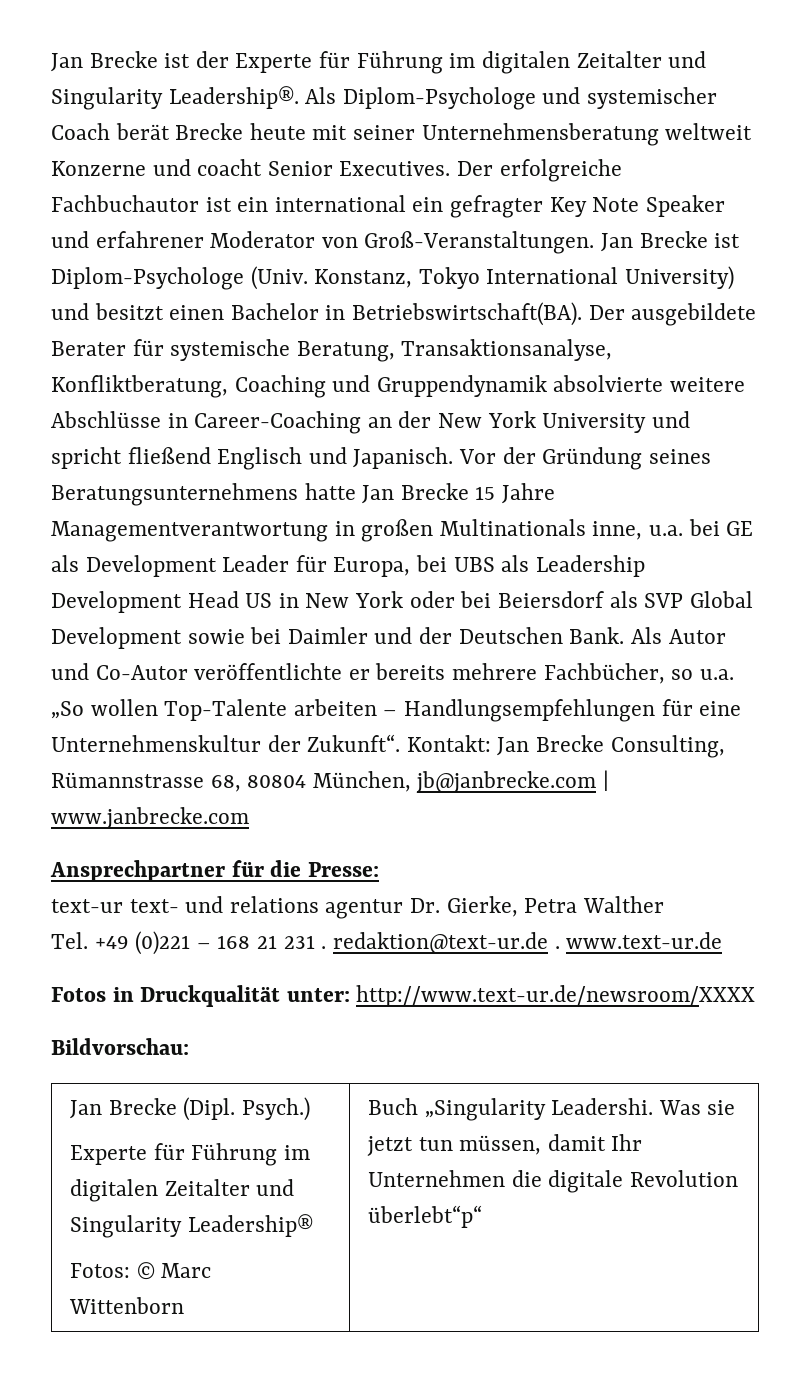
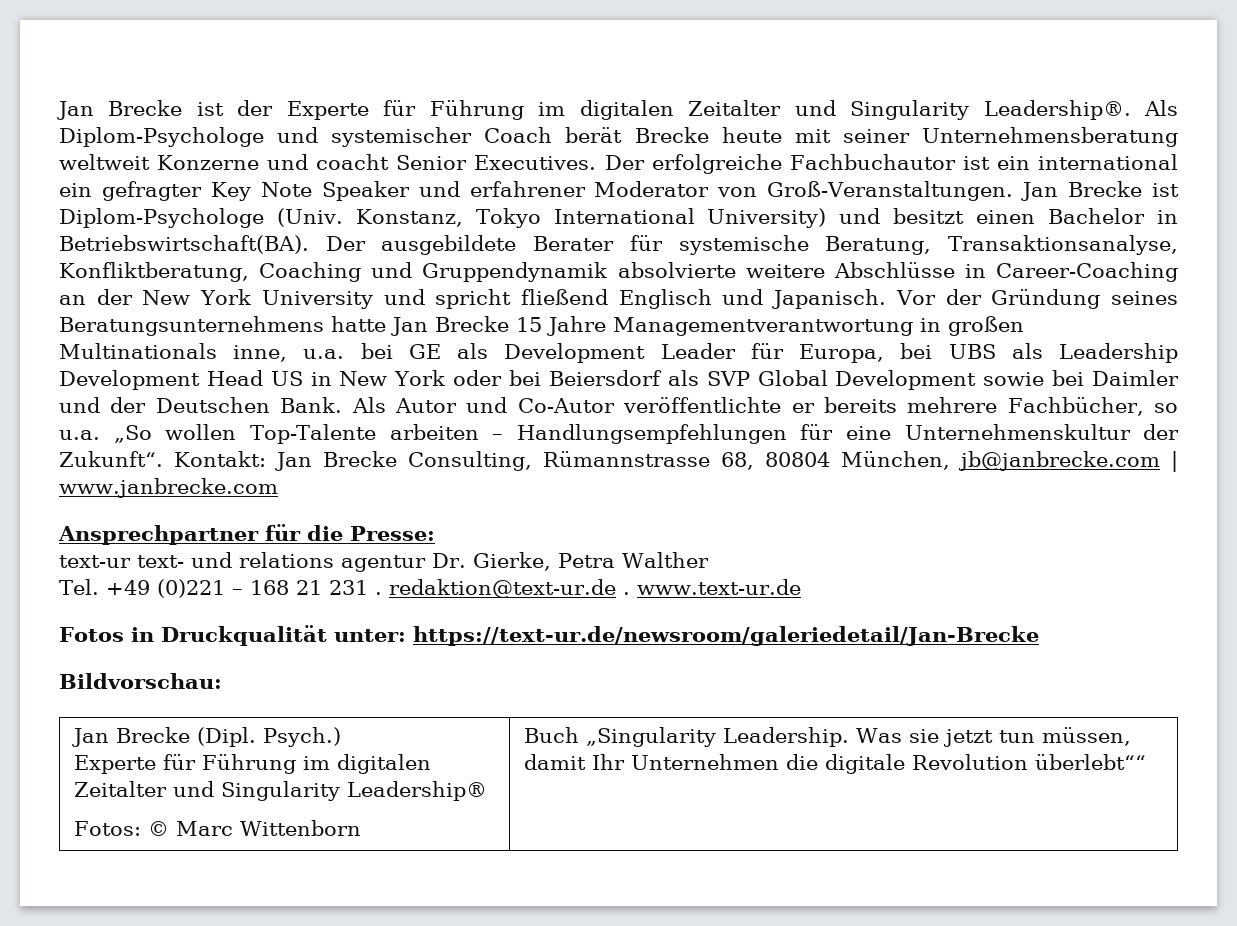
[356,985,756,1007] http://www.text-ur.de/newsroom/XXXX -> [412,626,1039,646] https://text-ur.de/newsroom/galeriedetail/Jan-Brecke
[551,1098,654,1115] Leadershi. -> [723,727,850,747] Leadership.
[367,1205,482,1228] überlebt“p“ -> [1035,754,1147,770] überlebt““

